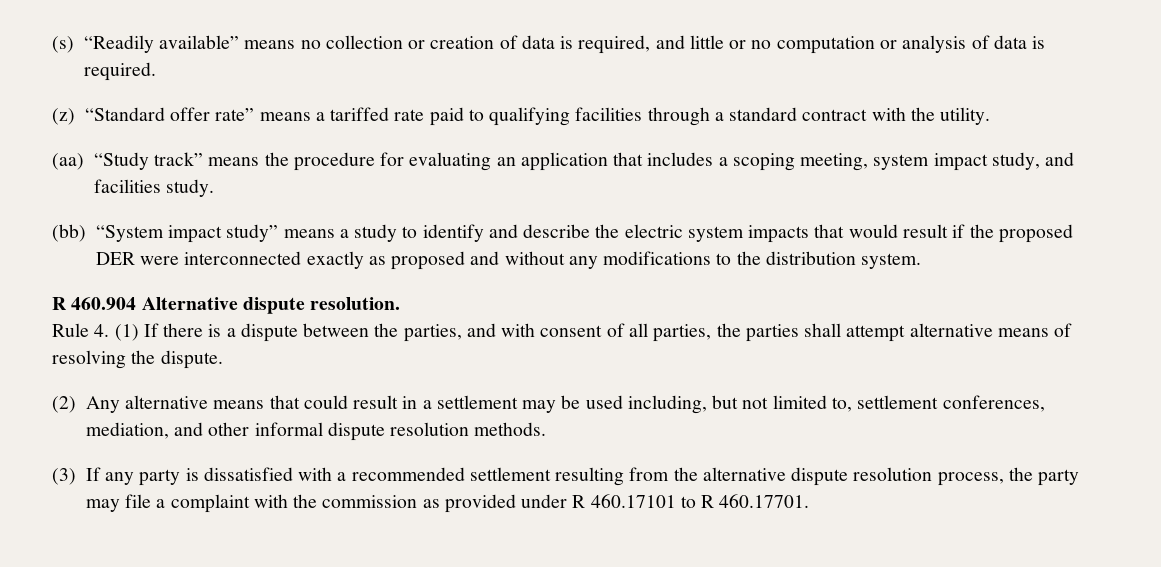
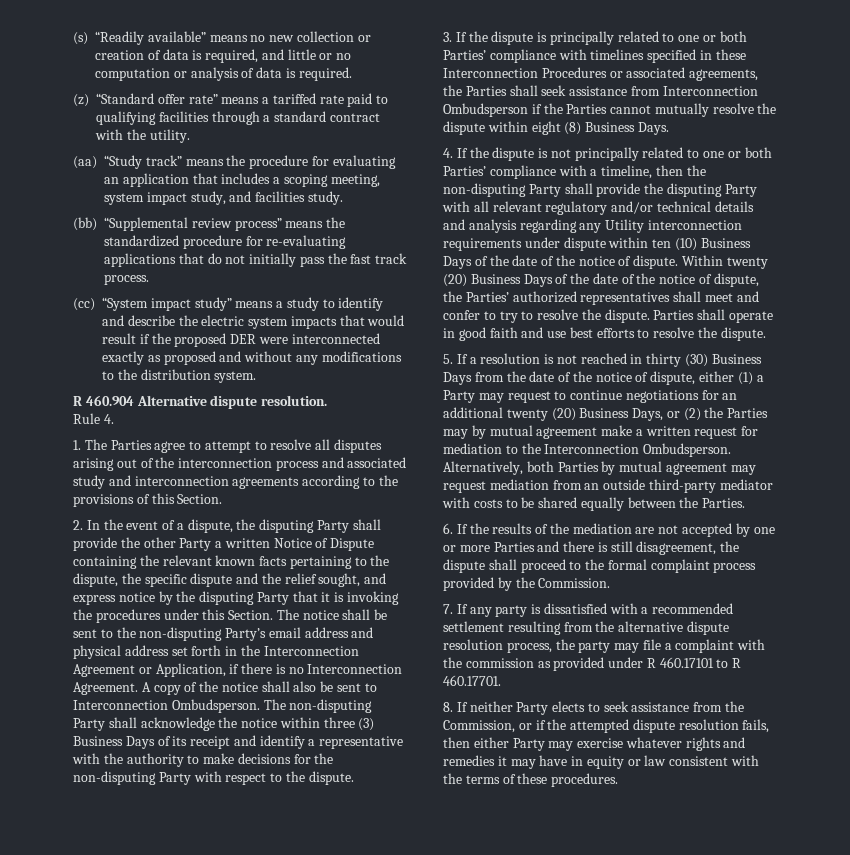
(321, 44) none -> [269,35,295,42] new
(86, 233) none -> [104,217,346,231] [104,235,347,249] [104,253,408,267] [104,274,149,285] [73,298,95,311] “Supplemental review process” means the standardized procedure for re-evaluating applications that do not initially pass the fast track process. // (cc)
[114,323,1073,342] [52,350,223,369] [52,395,1045,414] [85,422,547,441] [52,468,76,485] (1) If there is a dispute between the parties, and with consent of all parties, the parties shall attempt alternative means of resolving the dispute. // (2) Any alternative means that could result in a settlement may be used including, but not limited to, settlement conferences, mediation, and other informal dispute resolution methods. // (3) -> [73,439,383,453] [73,457,407,471] [73,475,398,489] [73,493,223,507] [73,519,381,533] [73,537,375,551] [73,555,390,569] [73,573,387,587] [73,591,400,605] [73,609,388,623] [73,627,374,641] [73,645,359,659] [73,663,403,677] [73,681,377,695] [73,699,373,713] [73,717,375,731] [73,735,404,749] [72,753,334,767] [73,771,354,785] [443,31,747,45] [443,49,746,63] [443,67,759,81] [443,85,758,96] [443,103,777,117] [443,121,669,135] [443,147,772,161] [443,165,706,179] [443,183,757,197] [442,201,754,215] [443,219,742,233] [443,237,751,251] [443,255,768,269] [443,273,759,287] [443,291,759,305] [443,309,774,323] [443,327,766,341] [443,353,762,367] [443,371,764,385] [443,390,738,403] [443,407,769,421] [443,425,759,439] [443,443,732,457] [443,461,756,475] [443,479,773,493] [442,497,746,511] [443,523,775,537] [443,541,740,555] [443,559,757,573] [443,577,611,591] [443,604,453,614] // 1. The Parties agree to attempt to resolve all disputes arising out of the interconnection process and associated study and interconnection agreements according to the provisions of this Section. // 2. In the event of a dispute, the disputing Party shall provide the other Party a written Notice of Dispute containing the relevant known facts pertaining to the dispute, the specific dispute and the relief sought, and express notice by the disputing Party that it is invoking the procedures under this Section. The notice shall be sent to the non-disputing Party’s email address and physical address set forth in the Interconnection Agreement or Application, if there is no Interconnection Agreement. A copy of the notice shall also be sent to Interconnection Ombudsperson. The non-disputing Party shall acknowledge the notice within three (3) Business Days of its receipt and identify a representative with the authority to make decisions for the non-disputing Party with respect to the dispute. // 3. If the dispute is principally related to one or both Parties’ compliance with timelines specified in these Interconnection Procedures or associated agreements, the Parties shall seek assistance from Interconnection Ombudsperson if the Parties cannot mutually resolve the dispute within eight (8) Business Days. // 4. If the dispute is not principally related to one or both Parties’ compliance with a timeline, then the non-disputing Party shall provide the disputing Party with all relevant regulatory and/or technical details and analysis regarding any Utility interconnection requirements under dispute within ten (10) Business Days of the date of the notice of dispute. Within twenty (20) Business Days of the date of the notice of dispute, the Parties’ authorized representatives shall meet and confer to try to resolve the dispute. Parties shall operate in good faith and use best efforts to resolve the dispute. // 5. If a resolution is not reached in thirty (30) Business Days from the date of the notice of dispute, either (1) a Party may request to continue negotiations for an additional twenty (20) Business Days, or (2) the Parties may by mutual agreement make a written request for mediation to the Interconnection Ombudsperson. Alternatively, both Parties by mutual agreement may request mediation from an outside third-party mediator with costs to be shared equally between the Parties. // 6. If the results of the mediation are not accepted by one or more Parties and there is still disagreement, the dispute shall proceed to the formal complaint process provided by the Commission. // 7.
(810, 501) none -> [443,701,745,715] [443,719,770,733] [443,737,746,751] [443,755,760,769] [443,773,619,787] // 8. If neither Party elects to seek assistance from the Commission, or if the attempted dispute resolution fails, then either Party may exercise whatever rights and remedies it may have in equity or law consistent with the terms of these procedures.

